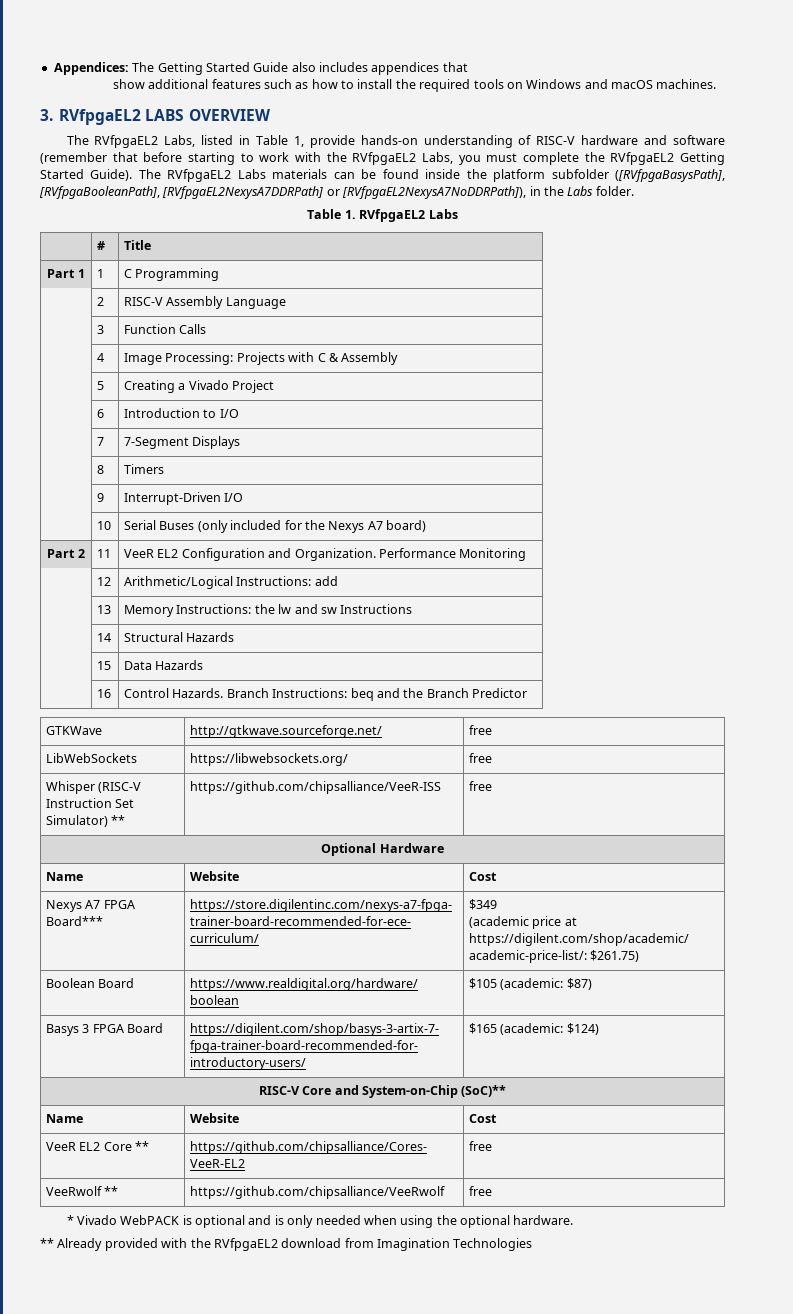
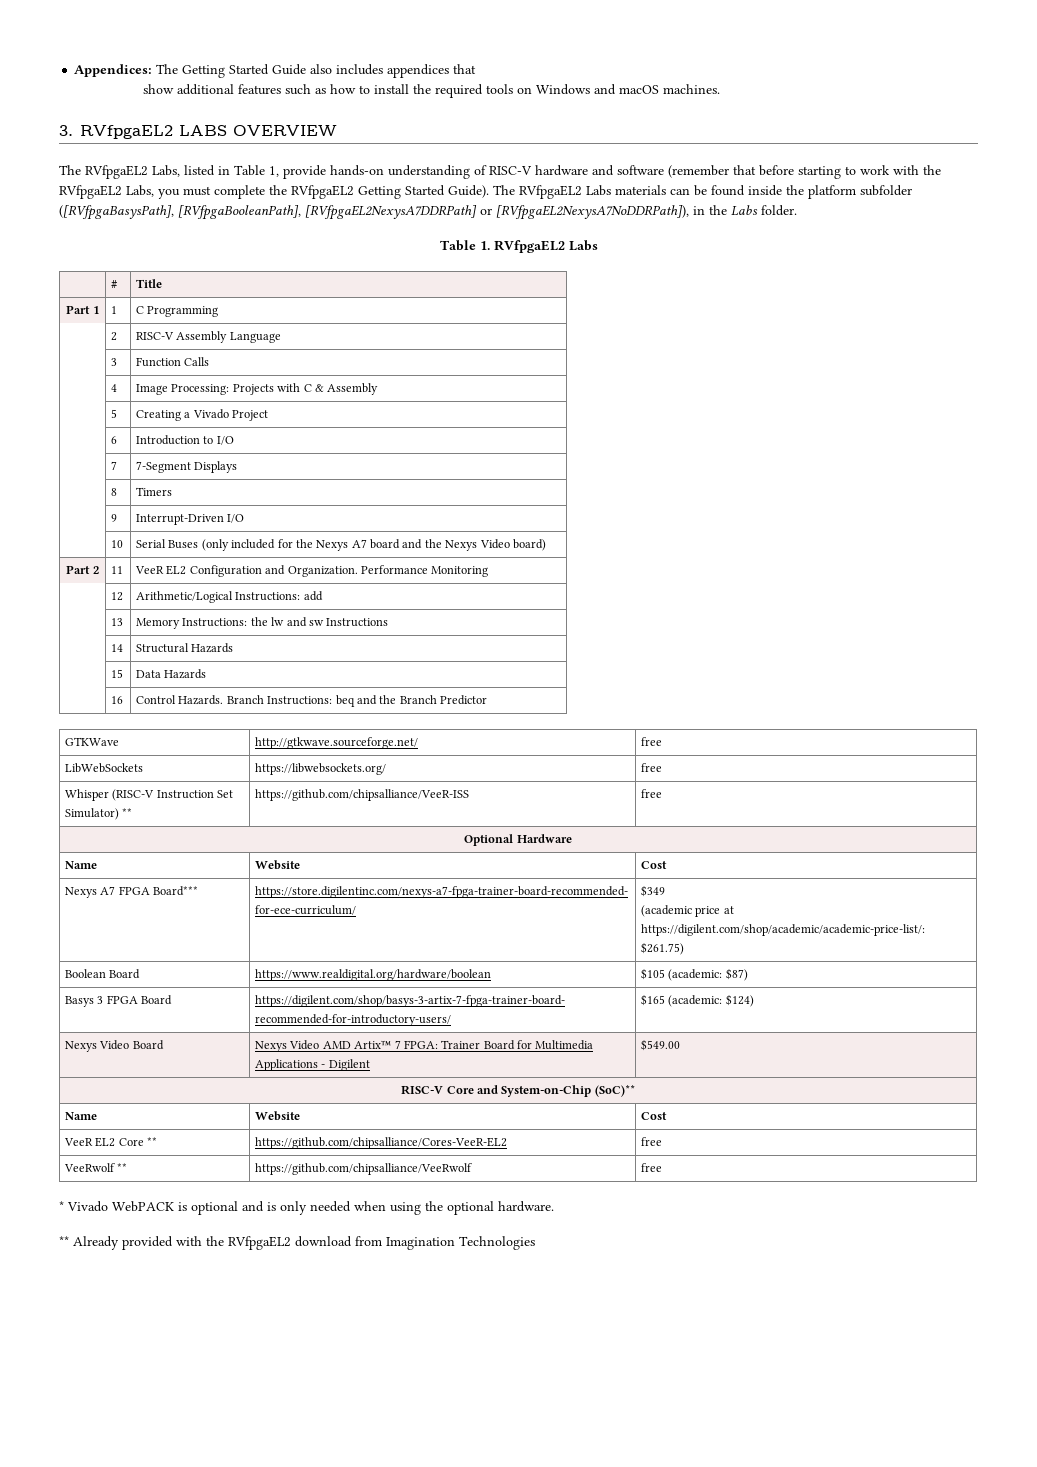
(383, 525) none -> [370,539,510,551] board and the Nexys Video
(599, 1029) none -> [65,1040,164,1052] [255,1040,594,1052] [255,1059,370,1071] [641,1039,681,1051] // Nexys Video Board | Nexys Video AMD Artix™ 7 FPGA: Trainer Board for Multimedia Applications - Digilent | $549.00

